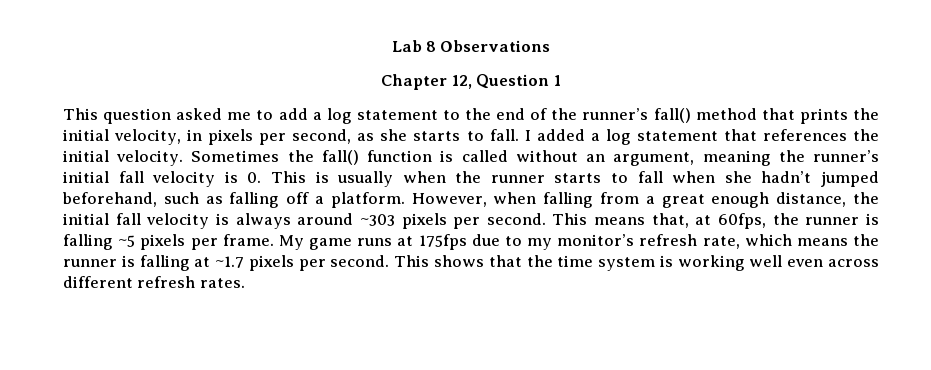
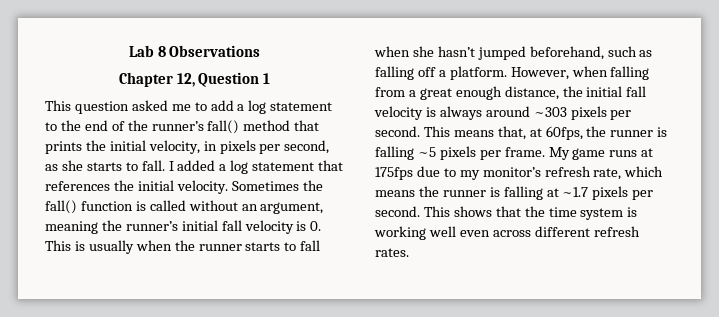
[761,171,812,183] hadn’t -> [437,46,475,57] hasn’t

